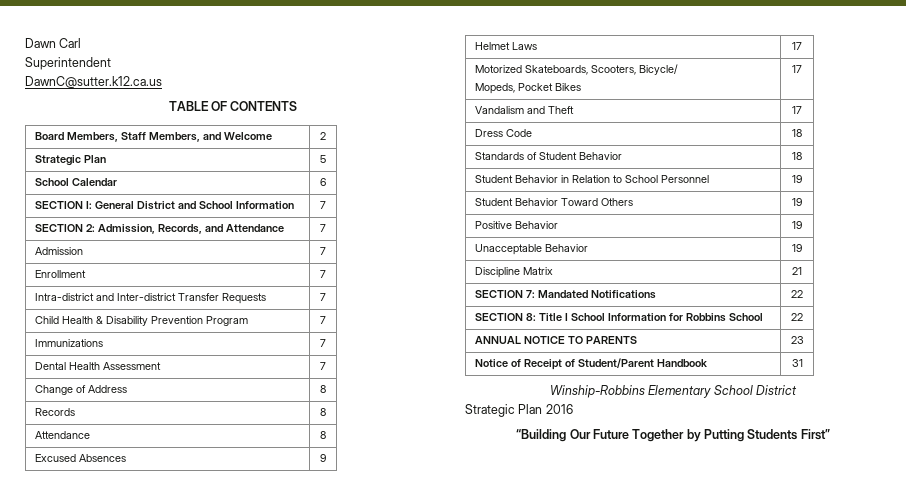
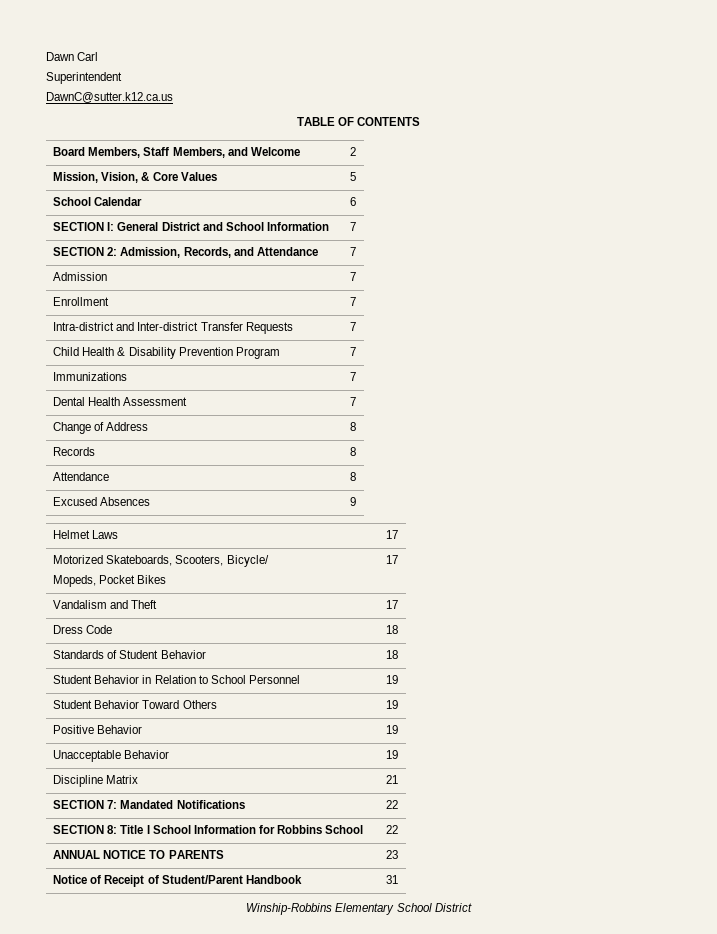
[34,155,106,166] Strategic Plan -> [53,172,217,183] Mission, Vision, & Core Values
[465,404,573,417] [516,429,830,442] // Strategic Plan 2016 // “Building Our Future Together by Putting Students First” -> (472, 907) none

